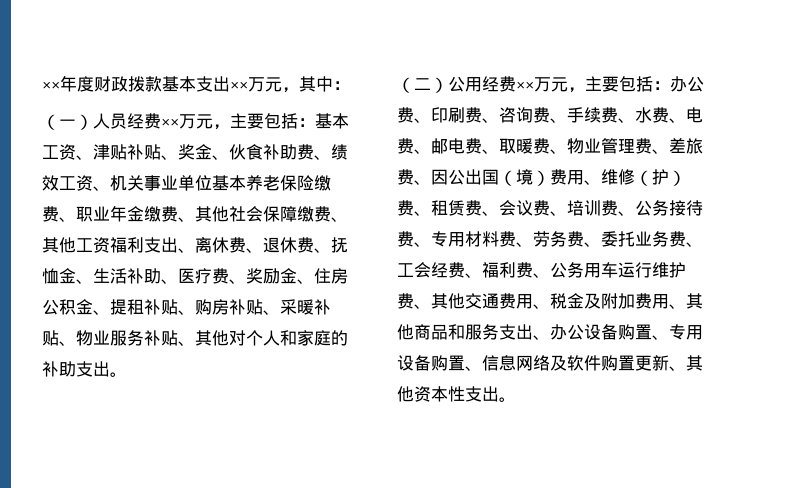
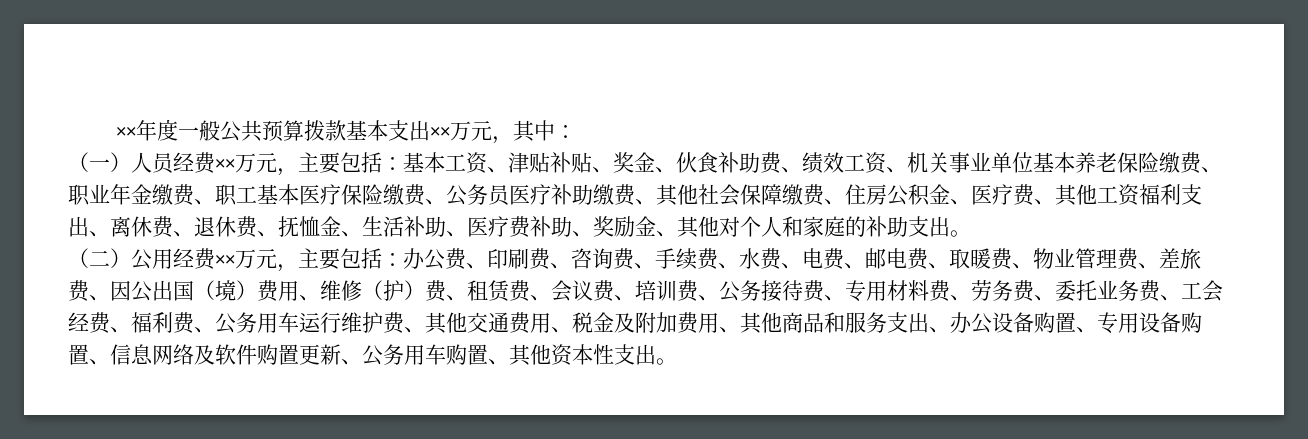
[94,76,128,92] 财政 -> [177,120,304,142] 一般公共预算
(195, 219) none -> [215,184,656,206] 职工基本医疗保险缴费、公务员医疗补助缴费、
(348, 219) none -> [845,184,1055,206] 住房公积金、医疗费、
(229, 276) none -> [530,216,572,237] 补助
[314,268,348,284] [42,299,331,315] [42,330,195,346] 住房公积金、提租补贴、购房补贴、采暖补贴、物业服务补贴、 -> (677, 234) none
(686, 368) none -> [362,344,509,366] 公务用车购置、

